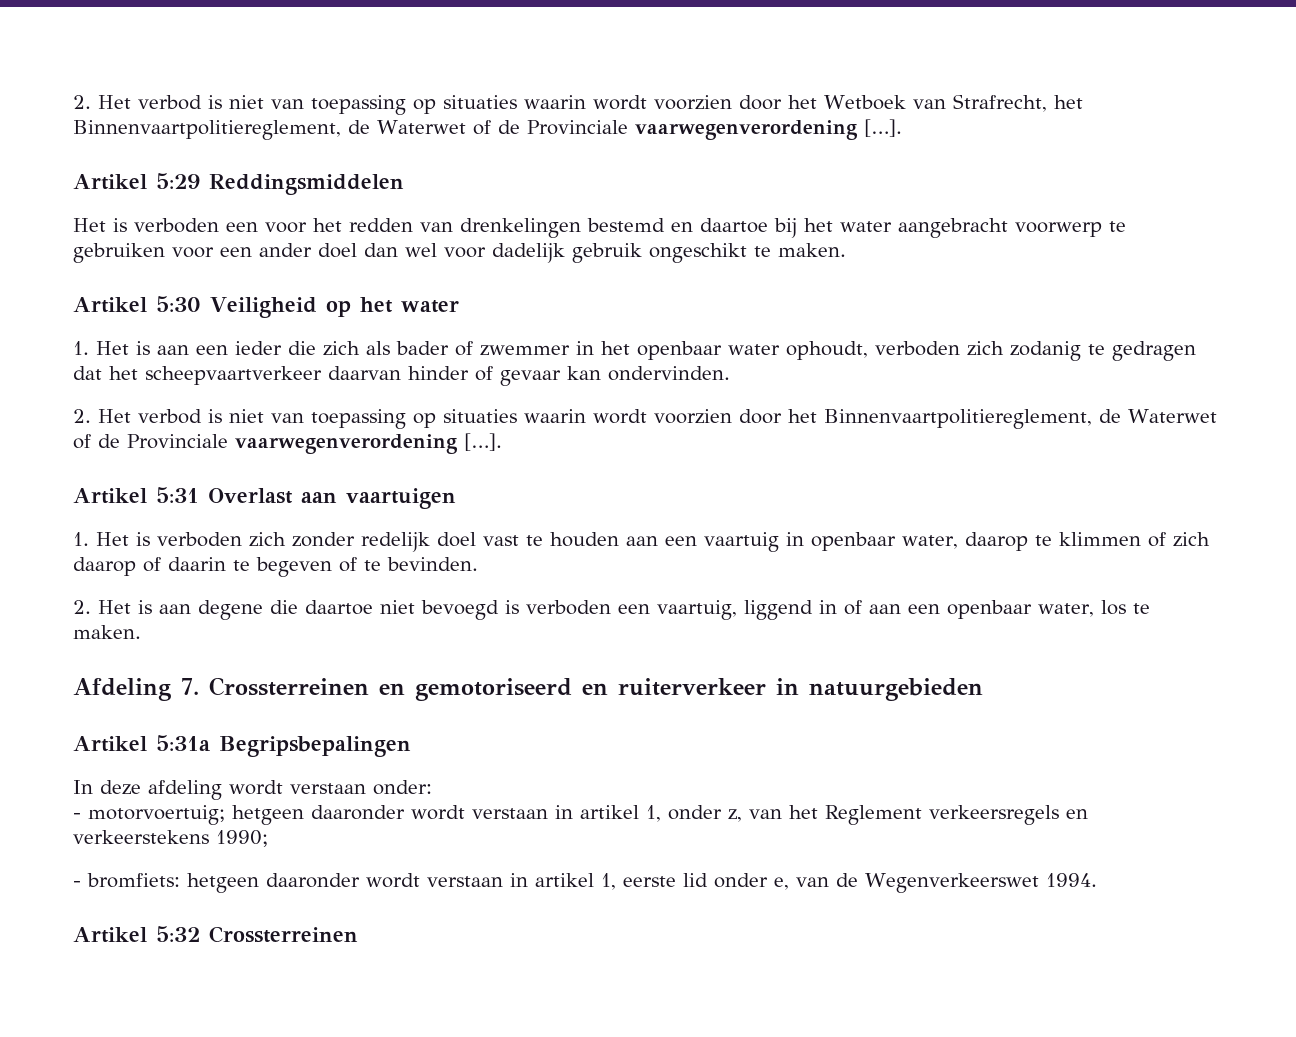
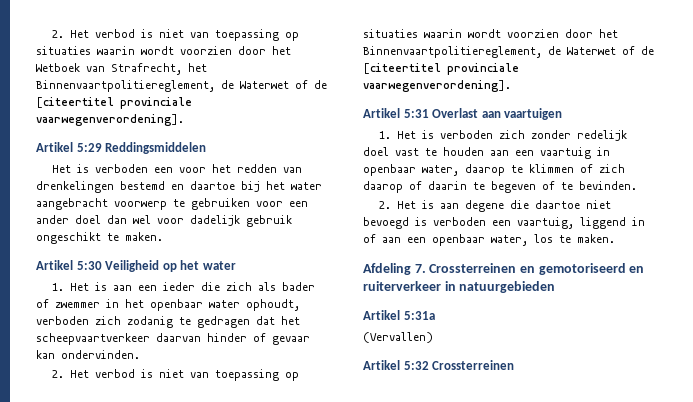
[526,119,902,140] Provinciale vaarwegenverordening […]. -> [36,97,192,109] [36,114,184,126] [citeertitel provinciale vaarwegenverordening].
[127,433,502,454] Provinciale vaarwegenverordening […]. -> [363,63,519,75] [363,80,511,92] [citeertitel provinciale vaarwegenverordening].
[219,736,411,757] [73,780,432,800] [73,805,1088,825] [73,830,268,847] [73,873,1097,893] Begripsbepalingen // In deze afdeling wordt verstaan onder: // - motorvoertuig; hetgeen daaronder wordt verstaan in artikel 1, onder z, van het Reglement verkeersregels en verkeerstekens 1990; // - bromfiets: hetgeen daaronder wordt verstaan in artikel 1, eerste lid onder e, van de Wegenverkeerswet 1994. -> [363,332,433,343] // (Vervallen)

